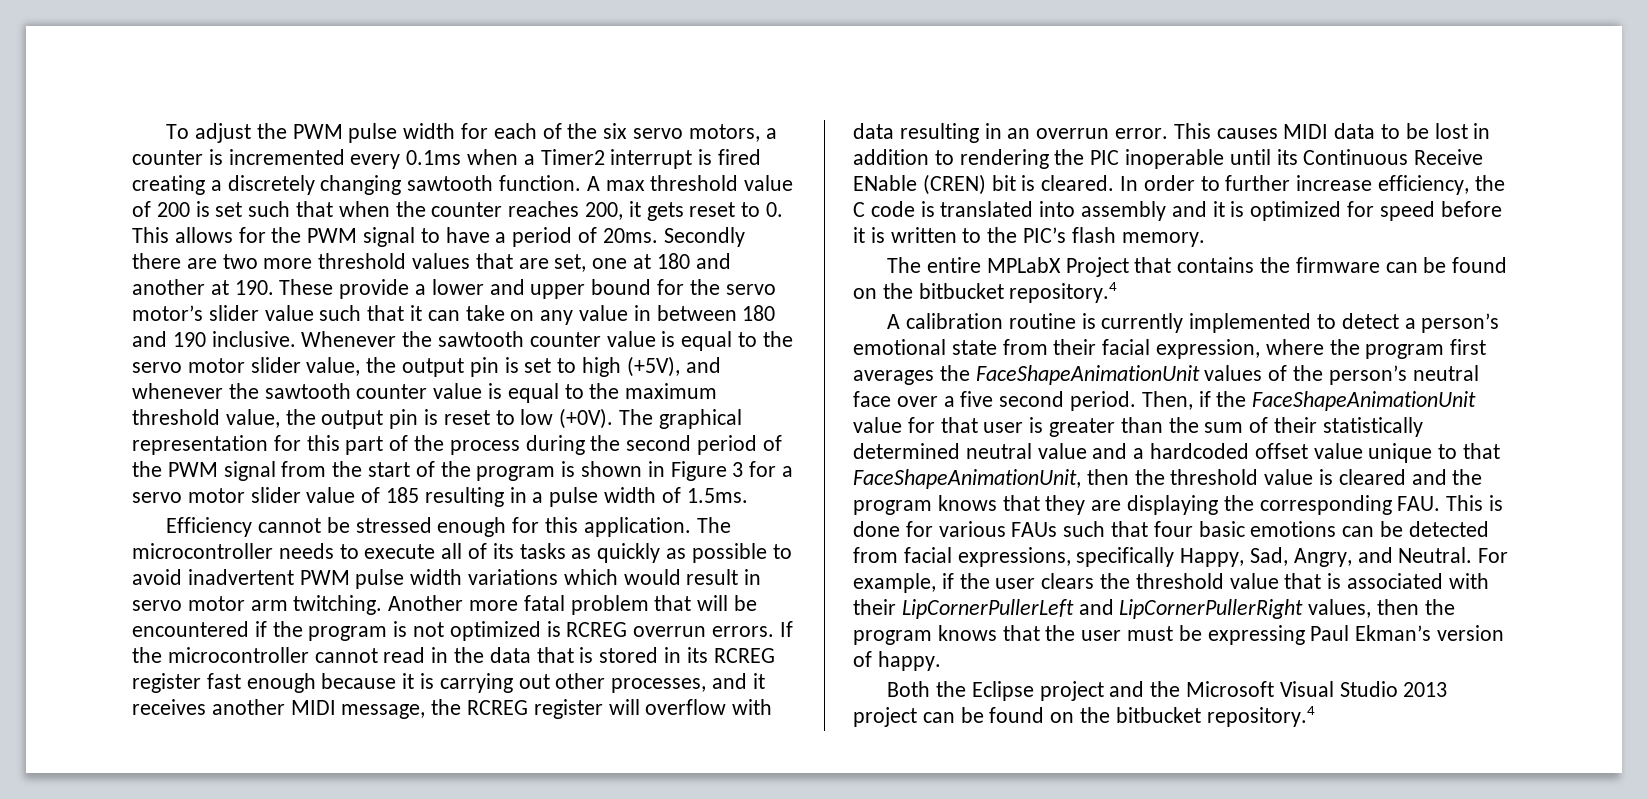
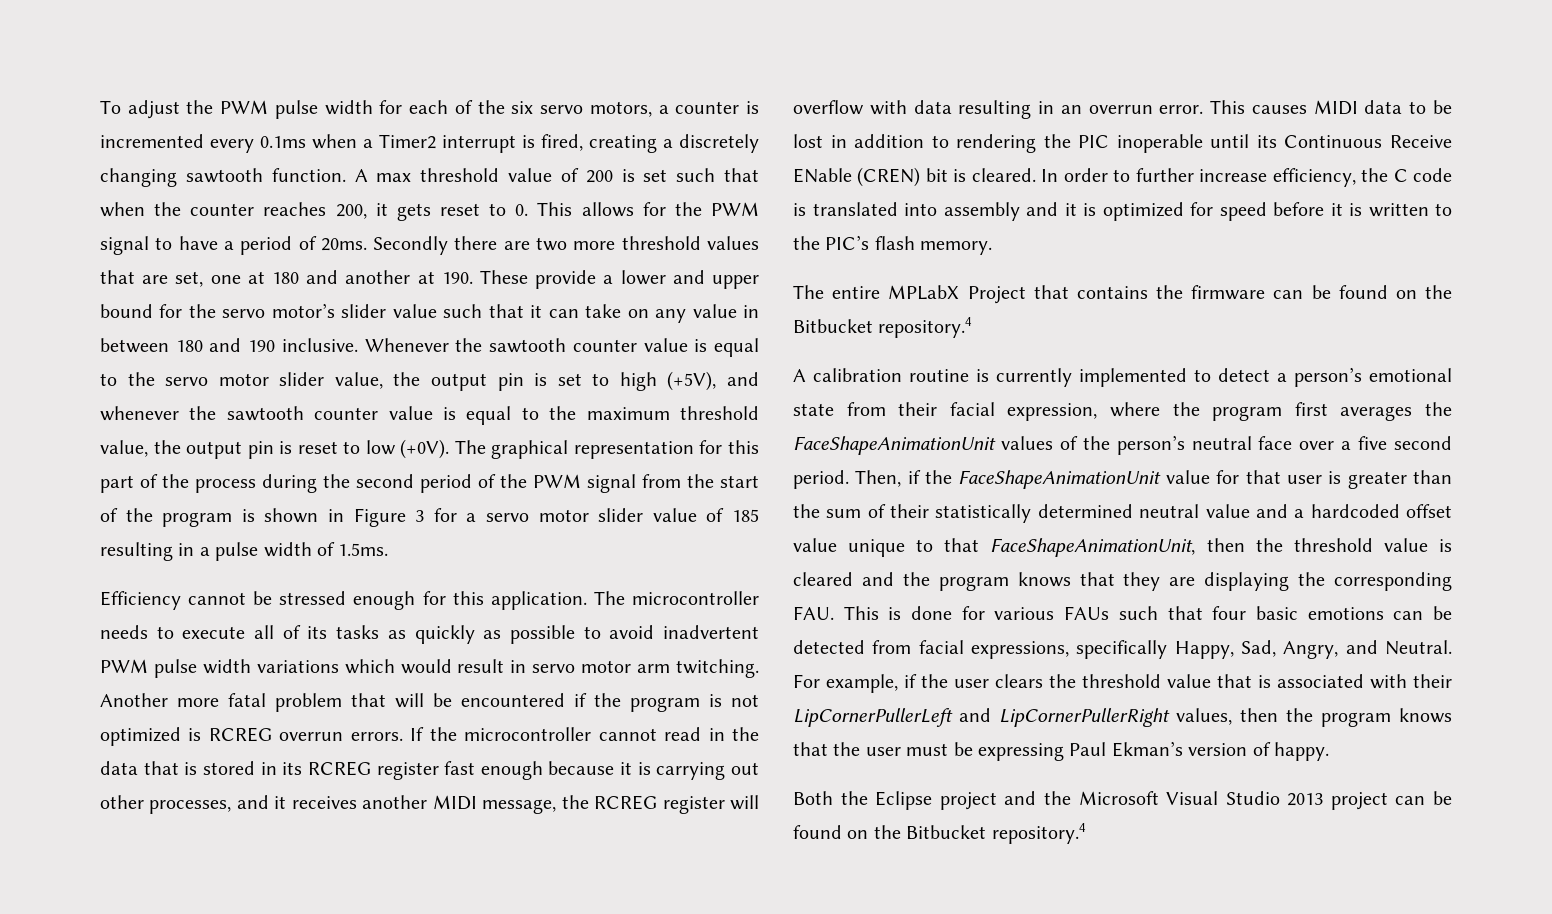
[718,149,762,165] fired -> [541,134,583,151] fired,
[918,283,1004,299] bitbucket -> [793,319,873,333] Bitbucket
[1115,707,1201,723] bitbucket -> [906,825,987,839] Bitbucket

